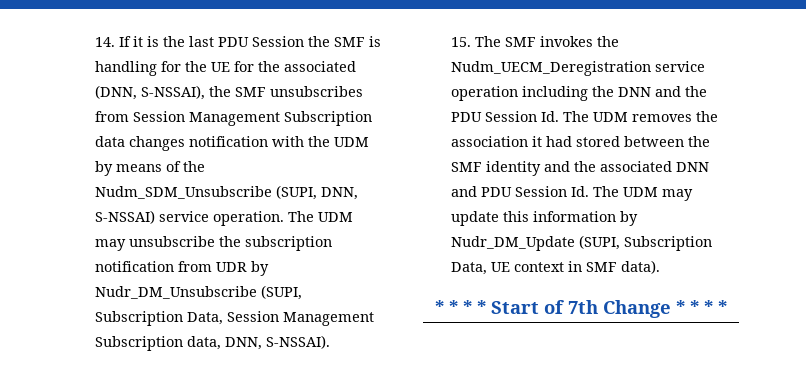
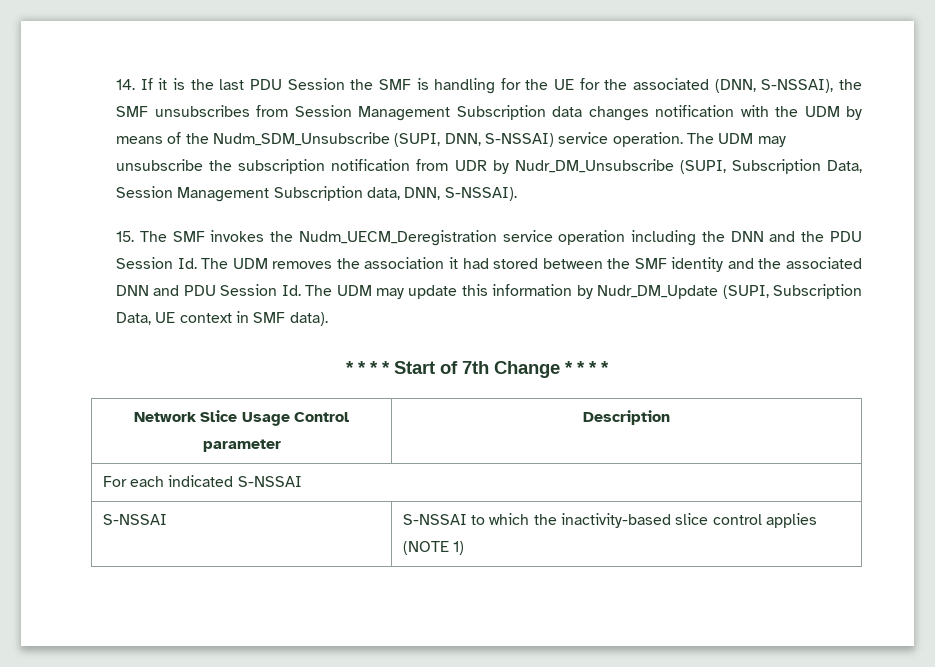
(727, 307) none -> [134,410,349,426] [202,439,281,452] [583,410,670,425] [102,475,302,487] [102,514,167,525] [402,513,818,528] [402,541,465,555] // Network Slice Usage Control parameter | Description // For each indicated S-NSSAI // S-NSSAI | S-NSSAI to which the inactivity-based slice control applies (NOTE 1)

